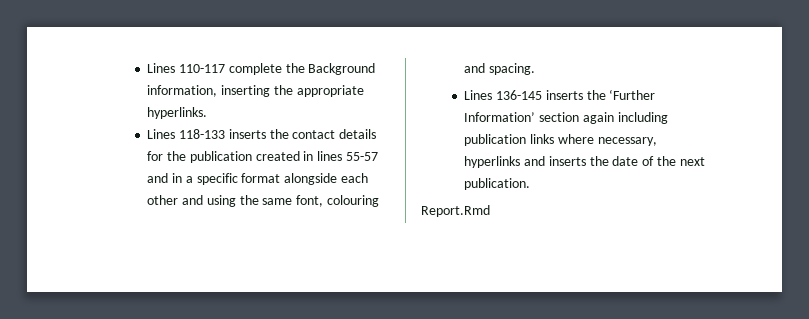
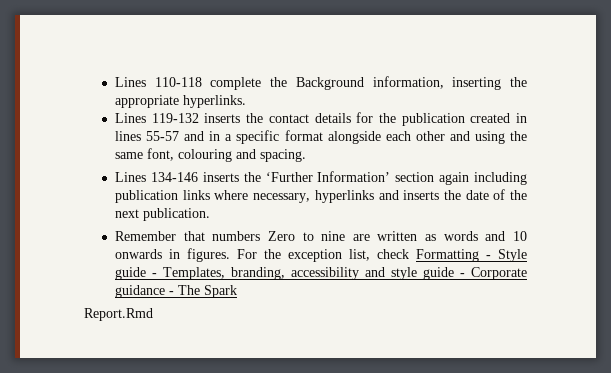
[147,63,226,73] Lines 110-117 -> [115,77,202,87] Lines 110-118
[179,129,226,139] 118-133 -> [151,113,199,123] 119-132
[496,90,543,100] 136-145 -> [150,172,198,182] 134-146
(531, 184) none -> [115,231,527,241] [115,248,527,262] [115,267,527,280] [115,285,238,298] // Remember that numbers Zero to nine are written as words and 10 onwards in figures. For the exception list, check Formatting - Style guide - Templates, branding, accessibility and style guide - Corporate guidance - The Spark

